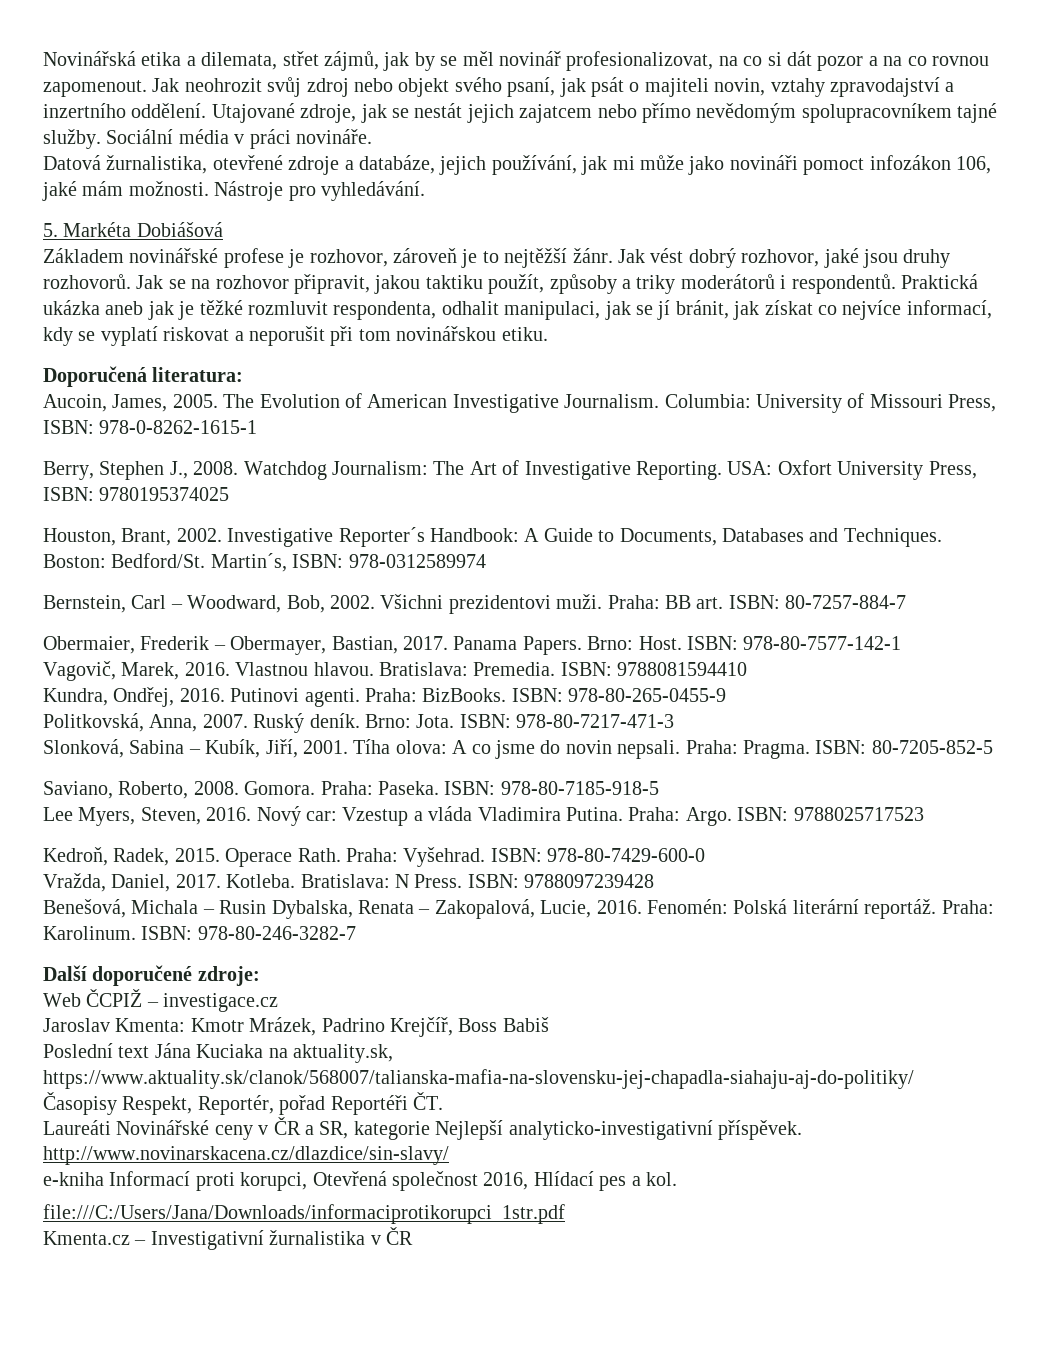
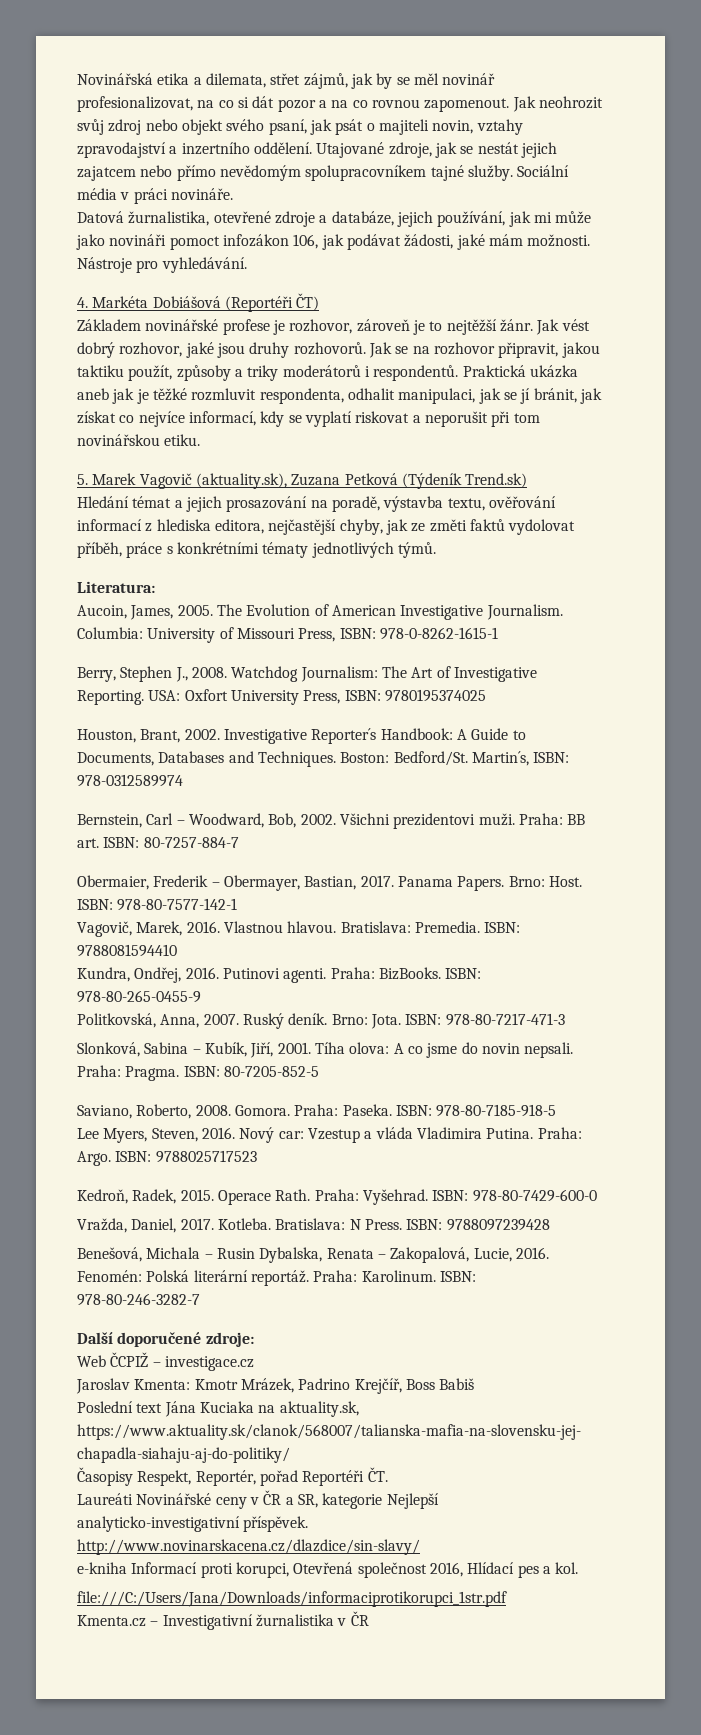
(991, 165) none -> [321,234,454,250] jak podávat žádosti,
[43,223,58,237] 5. -> [77,297,88,308] 4.
(223, 229) none -> [224,293,320,312] (Reportéři ČT)
[43,366,244,387] Doporučená literatura: -> [77,473,528,489] [77,496,556,512] [77,519,576,535] [77,542,436,558] [77,581,155,593] 5. Marek Vagovič (aktuality.sk), Zuzana Petková (Týdeník Trend.sk) // Hledání témat a jejich prosazování na poradě, výstavba textu, ověřování informací z hlediska editora, nejčastější chyby, jak ze změti faktů vydolovat příběh, práce s konkrétními tématy jednotlivých týmů. // Literatura:

